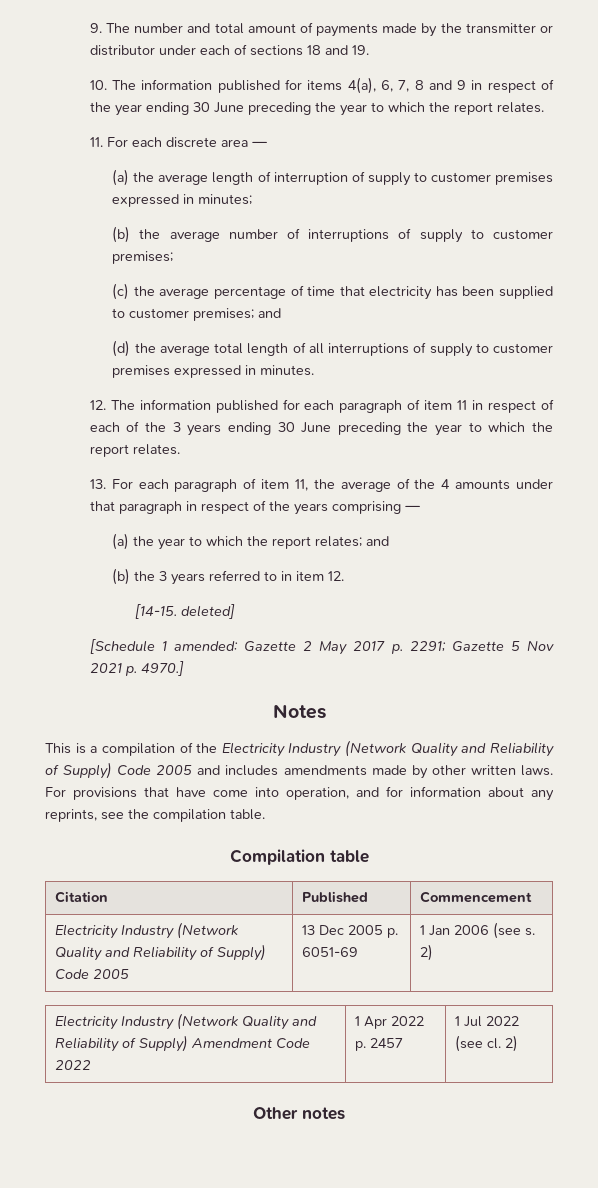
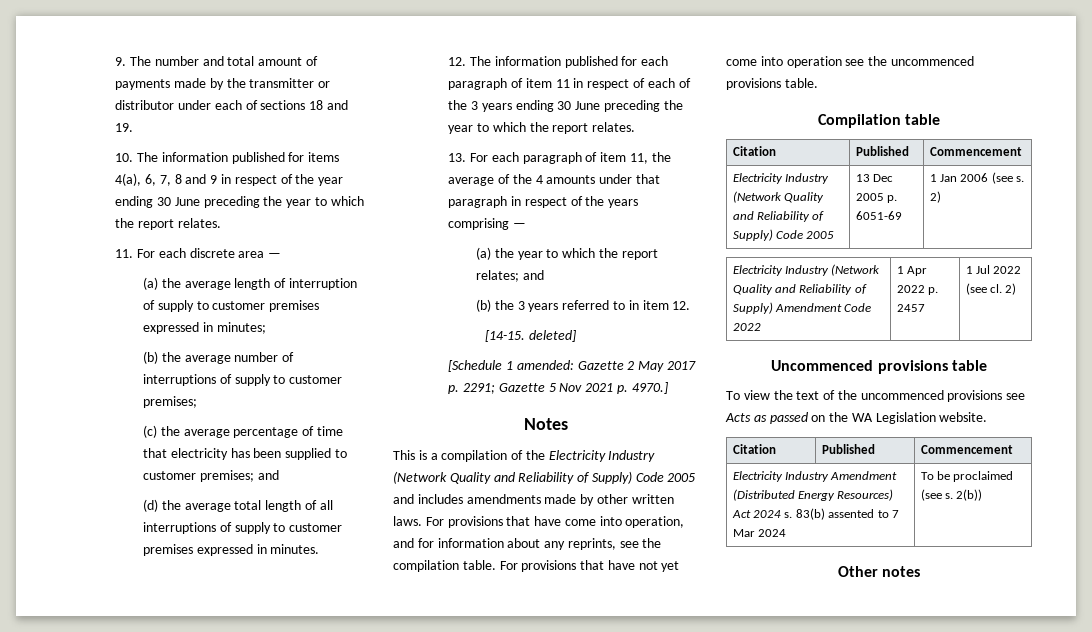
(265, 814) none -> [499,560,680,572] [726,56,974,68] [726,78,818,90] For provisions that have not yet come into operation see the uncommenced provisions table.
(519, 1043) none -> [771,360,987,374] [726,390,1026,402] [725,412,988,424] [732,444,776,454] [821,444,875,454] [920,445,1013,454] [732,471,898,482] [732,489,894,501] [731,508,899,520] [732,529,787,537] [920,471,1014,482] [920,489,983,501] // Uncommenced provisions table // To view the text of the uncommenced provisions see Acts as passed on the WA Legislation website. // Citation | Published | Commencement // Electricity Industry Amendment (Distributed Energy Resources) Act 2024 s. 83(b) assented to 7 Mar 2024 | To be proclaimed (see s. 2(b))

